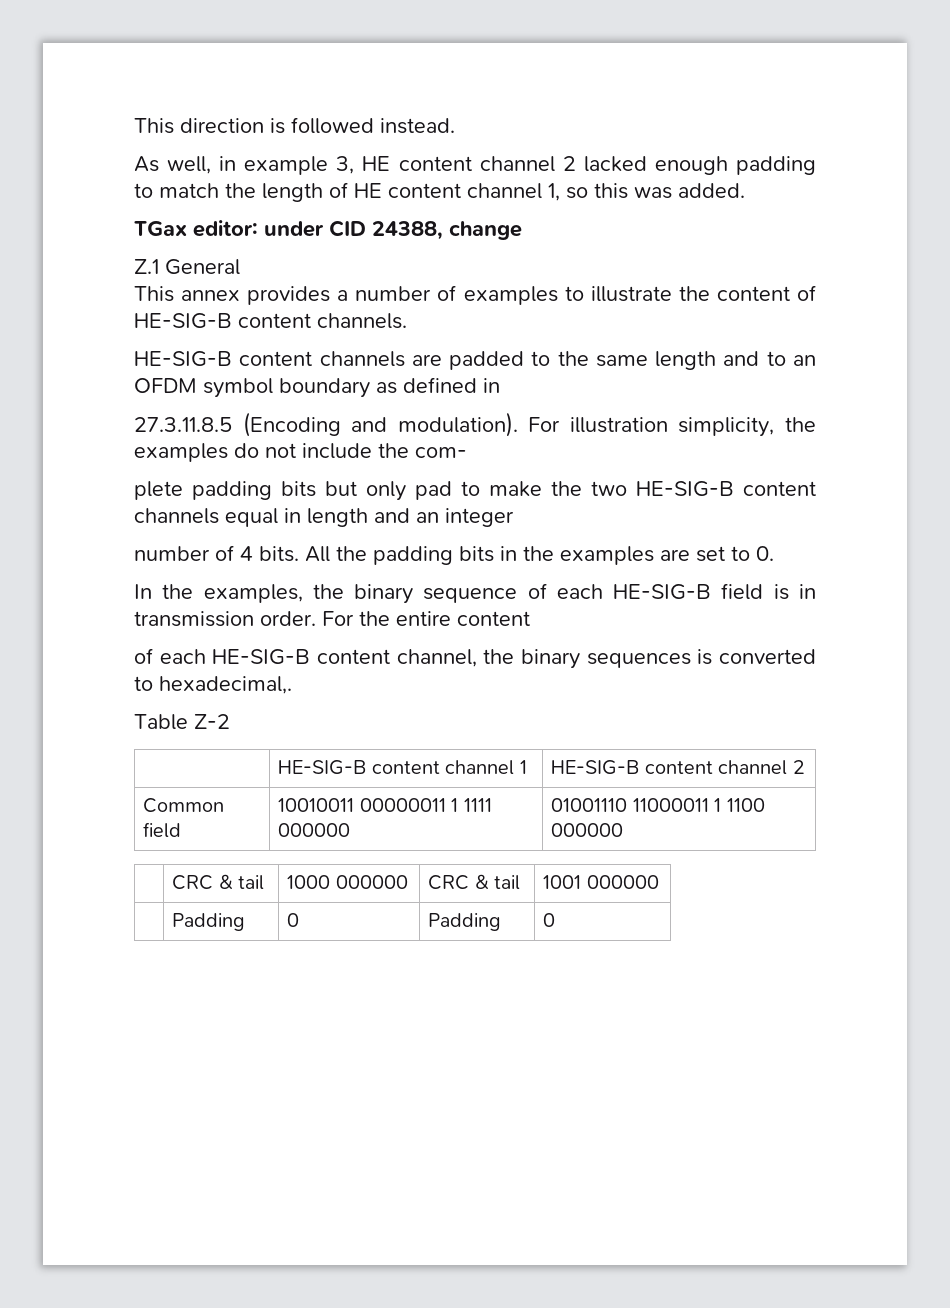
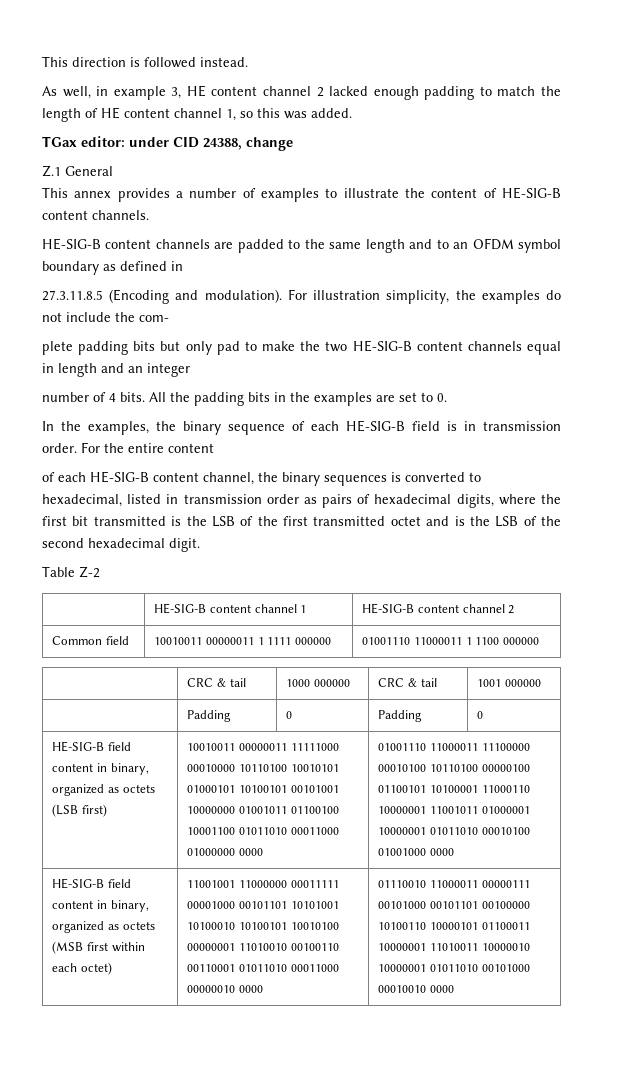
[159,676,292,694] hexadecimal,. -> [42,494,561,508] [42,516,561,527] [42,538,200,552] hexadecimal, listed in transmission order as pairs of hexadecimal digits, where the first bit transmitted is the LSB of the first transmitted octet and is the LSB of the second hexadecimal digit.
(556, 920) none -> [52,741,131,752] [52,763,149,775] [52,784,155,796] [52,804,107,817] [187,743,339,751] [187,764,339,772] [187,785,339,793] [187,806,339,814] [187,827,339,835] [187,848,263,856] [378,743,530,751] [378,764,530,772] [378,785,530,793] [378,806,530,814] [378,827,530,835] [378,848,454,856] [52,878,131,889] [52,900,149,912] [52,921,155,933] [52,941,145,954] [52,962,112,975] [187,880,339,888] [187,901,339,909] [187,922,339,930] [187,943,339,951] [187,964,339,972] [187,985,263,993] [378,880,530,888] [378,901,530,909] [378,922,530,930] [378,943,530,951] [378,964,530,972] [378,985,454,993] // HE-SIG-B field content in binary, organized as octets (LSB first) | 10010011 00000011 11111000 00010000 10110100 10010101 01000101 10100101 00101001 10000000 01001011 01100100 10001100 01011010 00011000 01000000 0000 | 01001110 11000011 11100000 00010100 10110100 00000100 01100101 10100001 11000110 10000001 11001011 01000001 10000001 01011010 00010100 01001000 0000 // HE-SIG-B field content in binary, organized as octets (MSB first within each octet) | 11001001 11000000 00011111 00001000 00101101 10101001 10100010 10100101 10010100 00000001 11010010 00100110 00110001 01011010 00011000 00000010 0000 | 01110010 11000011 00000111 00101000 00101101 00100000 10100110 10000101 01100011 10000001 11010011 10000010 10000001 01011010 00101000 00010010 0000

